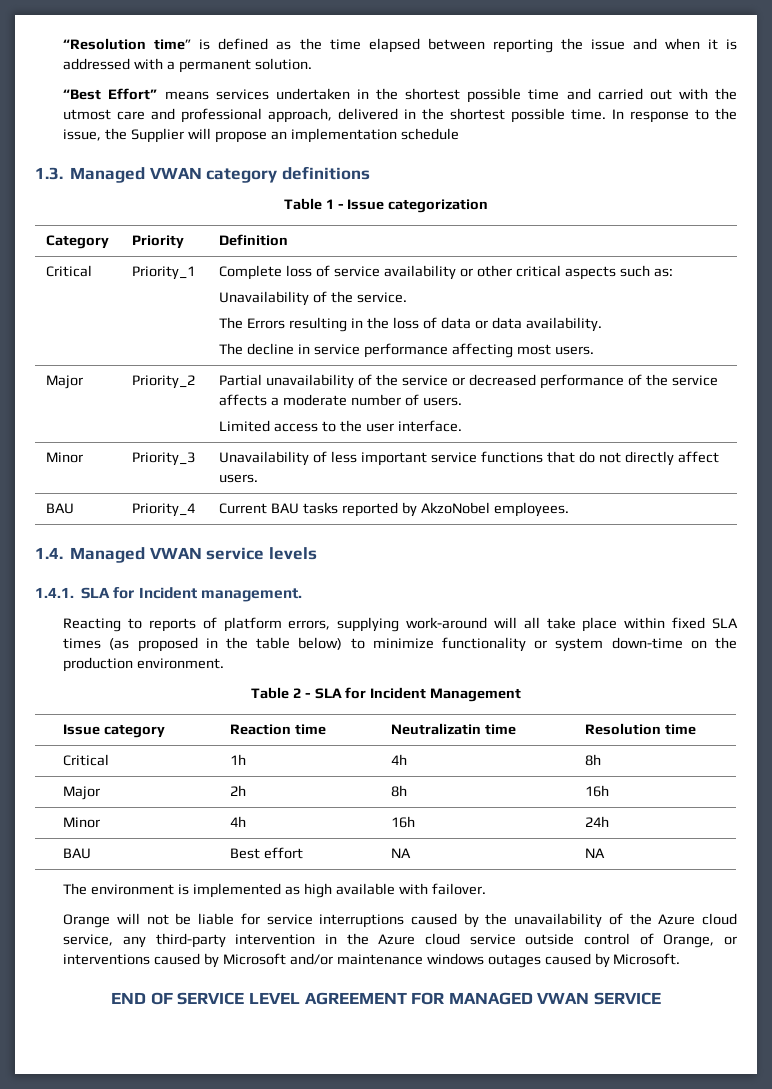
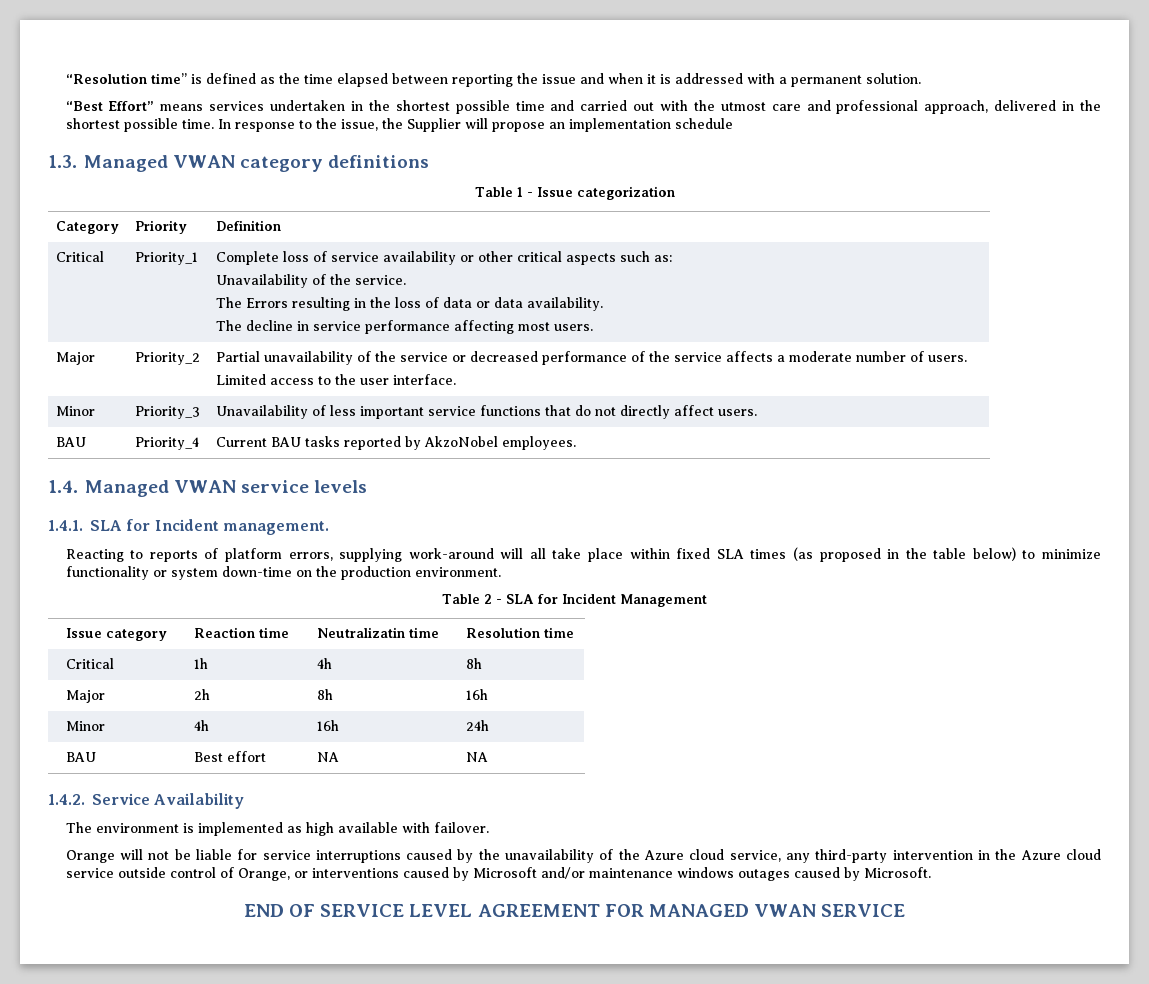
(606, 853) none -> [48,793,245,809] // 1.4.2. Service Availability

